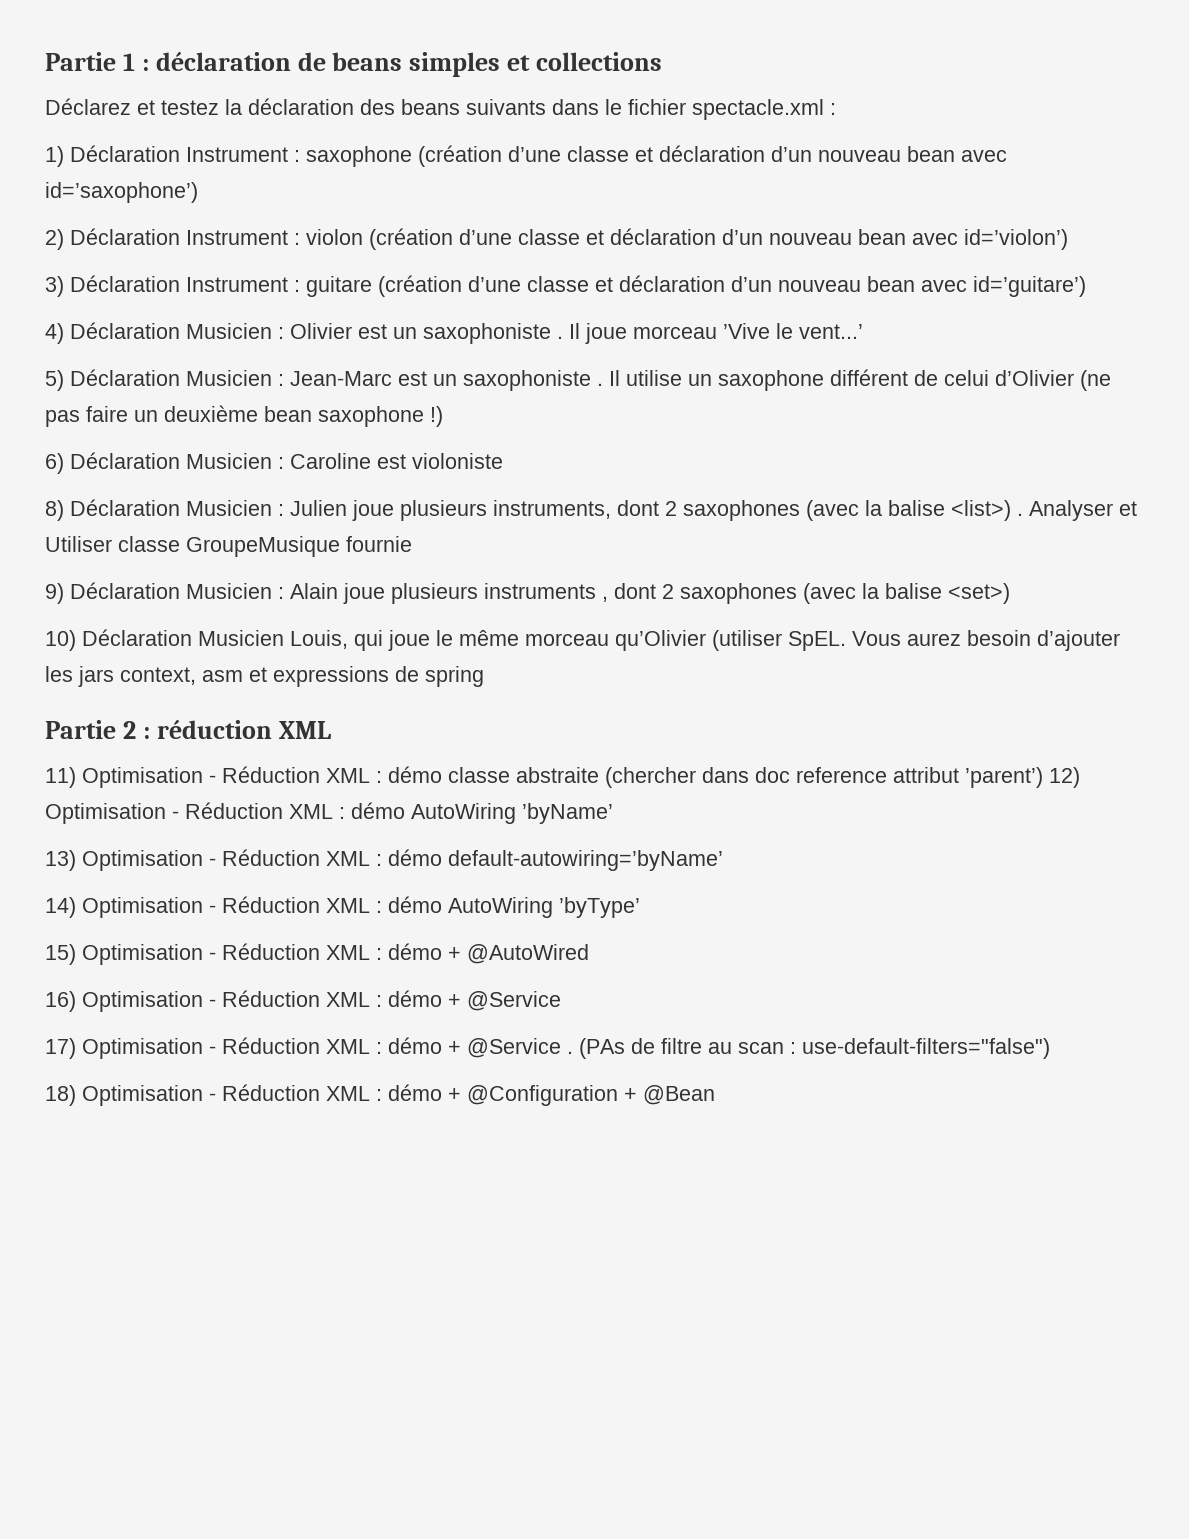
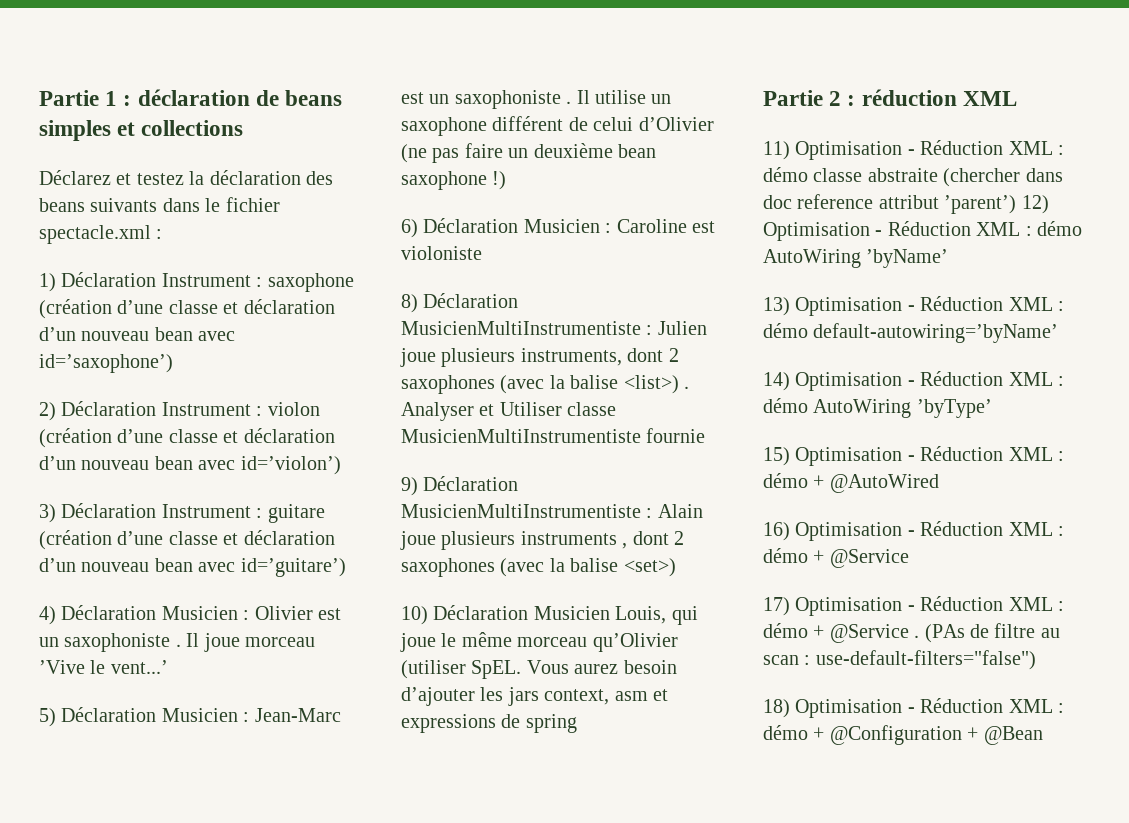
[186,500,272,516] Musicien -> [401,321,641,335] MusicienMultiInstrumentiste
[186,536,340,557] GroupeMusique -> [401,429,641,443] MusicienMultiInstrumentiste
[186,583,272,599] Musicien -> [401,504,641,518] MusicienMultiInstrumentiste

